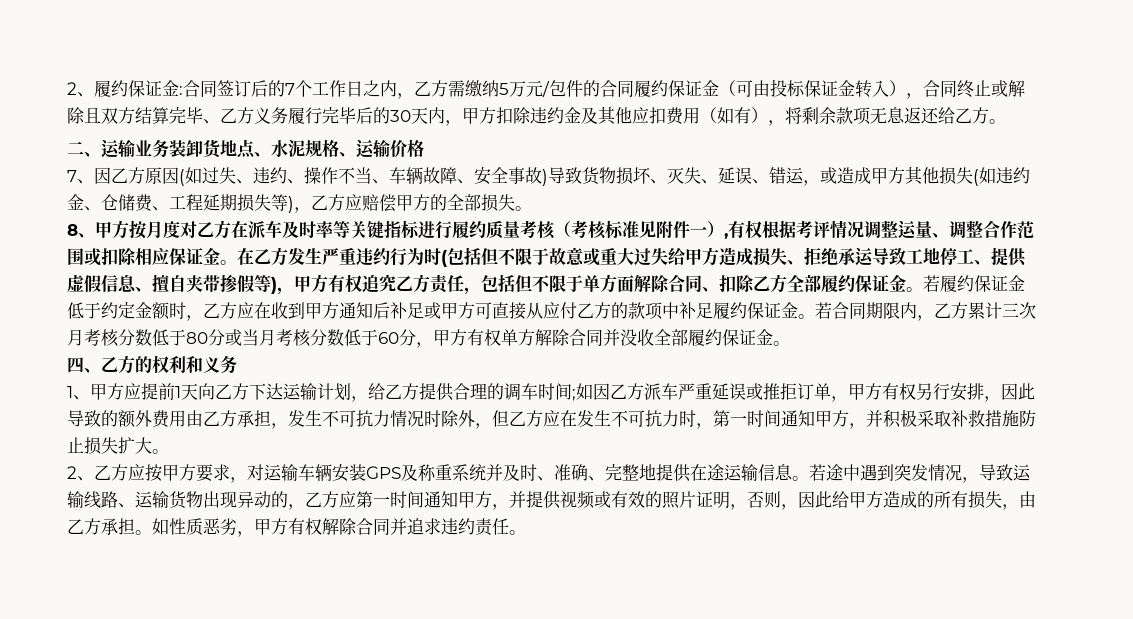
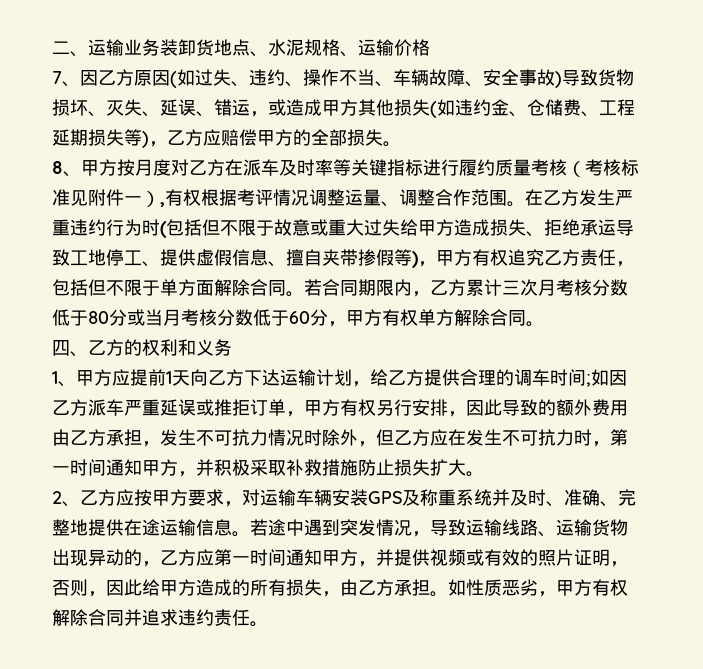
[67,79,1025,99] [67,106,1006,126] 2、履约保证金:合同签订后的7个工作日之内，乙方需缴纳5万元/包件的合同履约保证金（可由投标保证金转入），合同终止或解除且双方结算完毕、乙方义务履行完毕后的30天内，甲方扣除违约金及其他应扣费用（如有），将剩余款项无息返还给乙方。 // -> (52, 47) none
[84,247,220,266] 或扣除相应保证金 -> (507, 198) none
[702,274,1025,293] [67,302,798,321] 、扣除乙方全部履约保证金。若履约保证金低于约定金额时，乙方应在收到甲方通知后补足或甲方可直接从应付乙方的款项中补足履约保证金 -> (286, 288) none
[603,329,773,346] 并没收全部履约保证金 -> (526, 318) none

